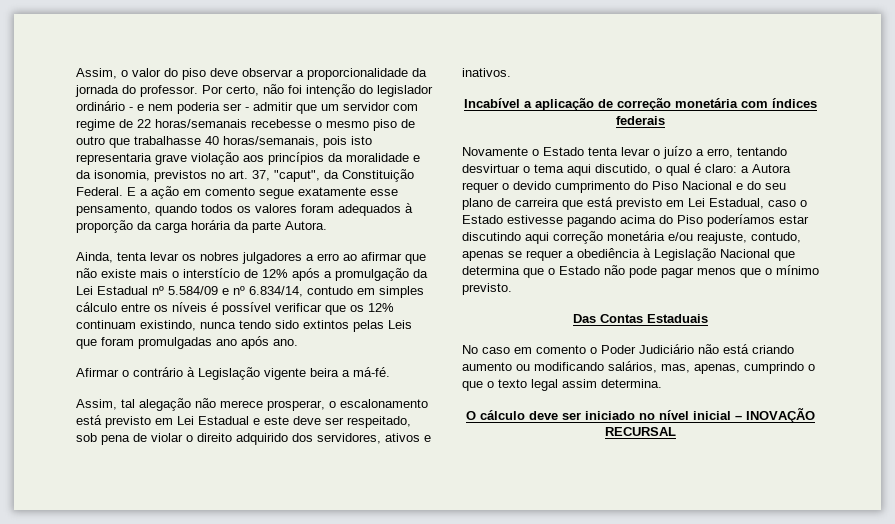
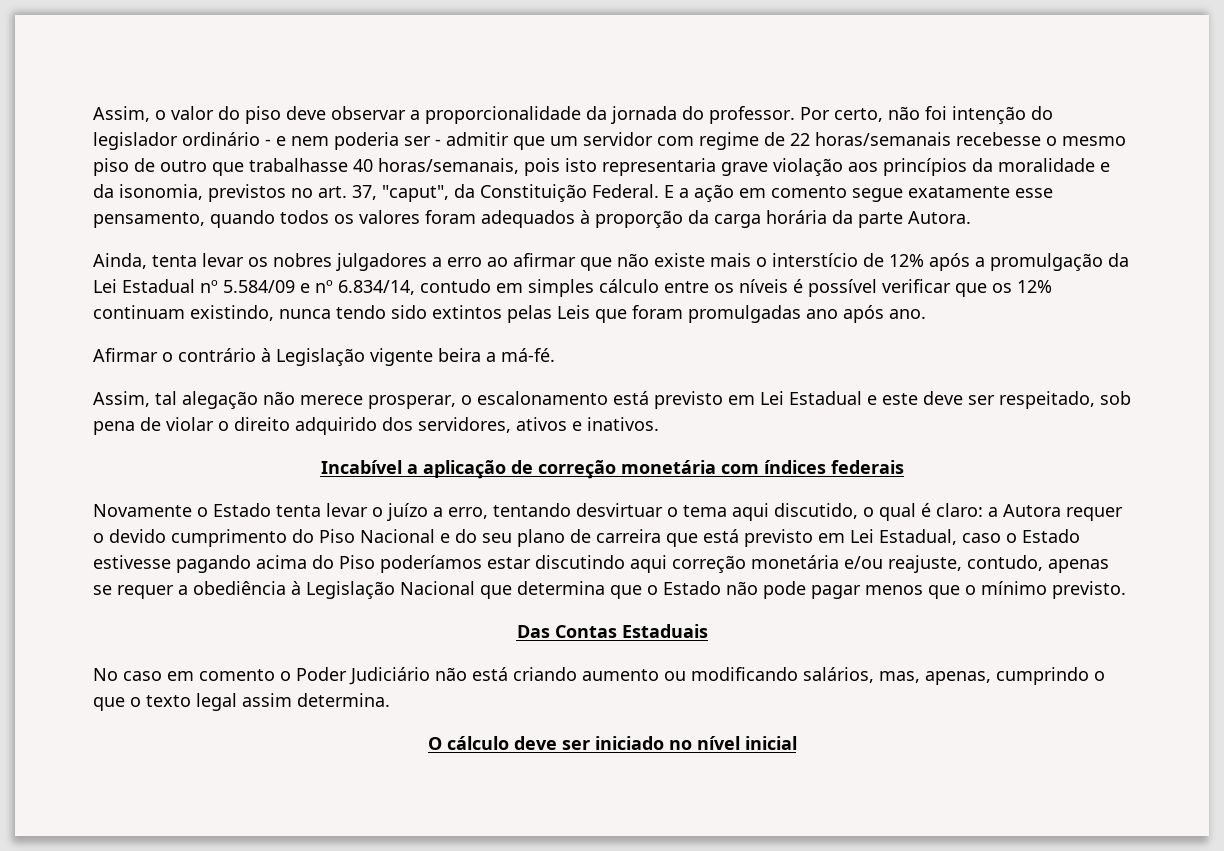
[735,408,815,423] [605,427,676,436] – INOVAÇÃO RECURSAL -> (797, 743) none

